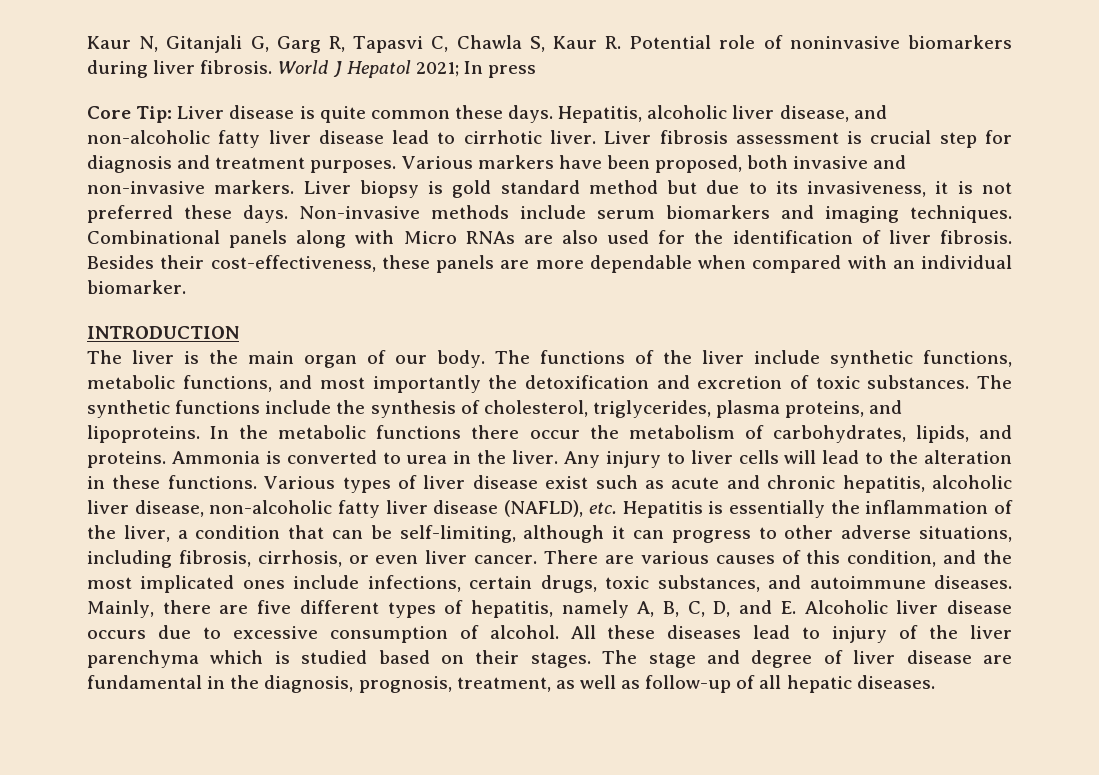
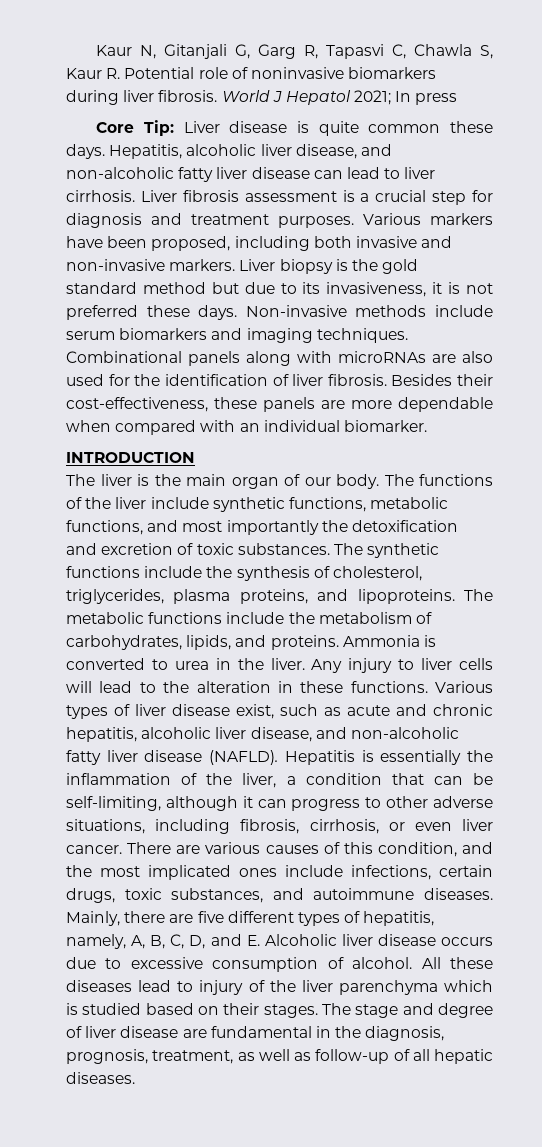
[392,130,597,144] lead to cirrhotic liver. -> [313,167,436,179] [66,190,135,202] can lead to liver cirrhosis.
(863, 137) none -> [360,193,370,202] a
(743, 164) none -> [234,236,310,251] including
(444, 187) none -> [351,259,378,271] the
[403,231,515,244] Micro RNAs -> [338,351,426,363] microRNAs
[210,425,580,439] In the metabolic functions there occur -> [464,589,493,601] [66,612,285,624] The metabolic functions include
[545,476,589,489] exist -> [236,704,274,719] exist,
[209,500,617,518] non-alcoholic fatty liver disease (NAFLD), etc. -> [315,727,459,739] [66,750,279,765] and non-alcoholic fatty liver disease (NAFLD).
[561,600,629,618] namely -> [66,934,126,949] namely,

